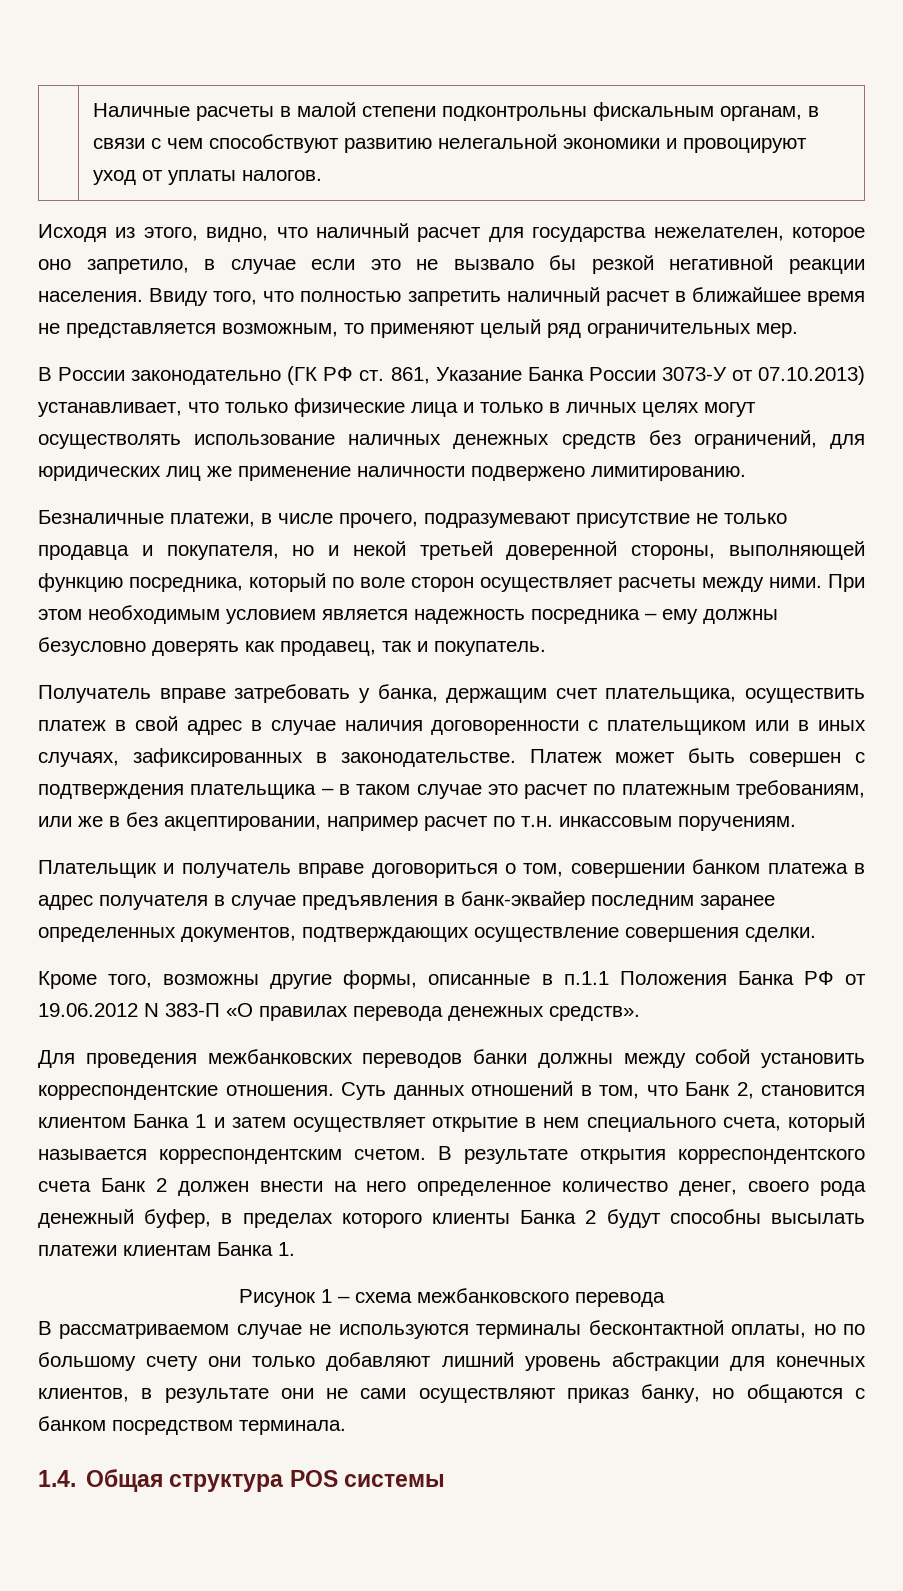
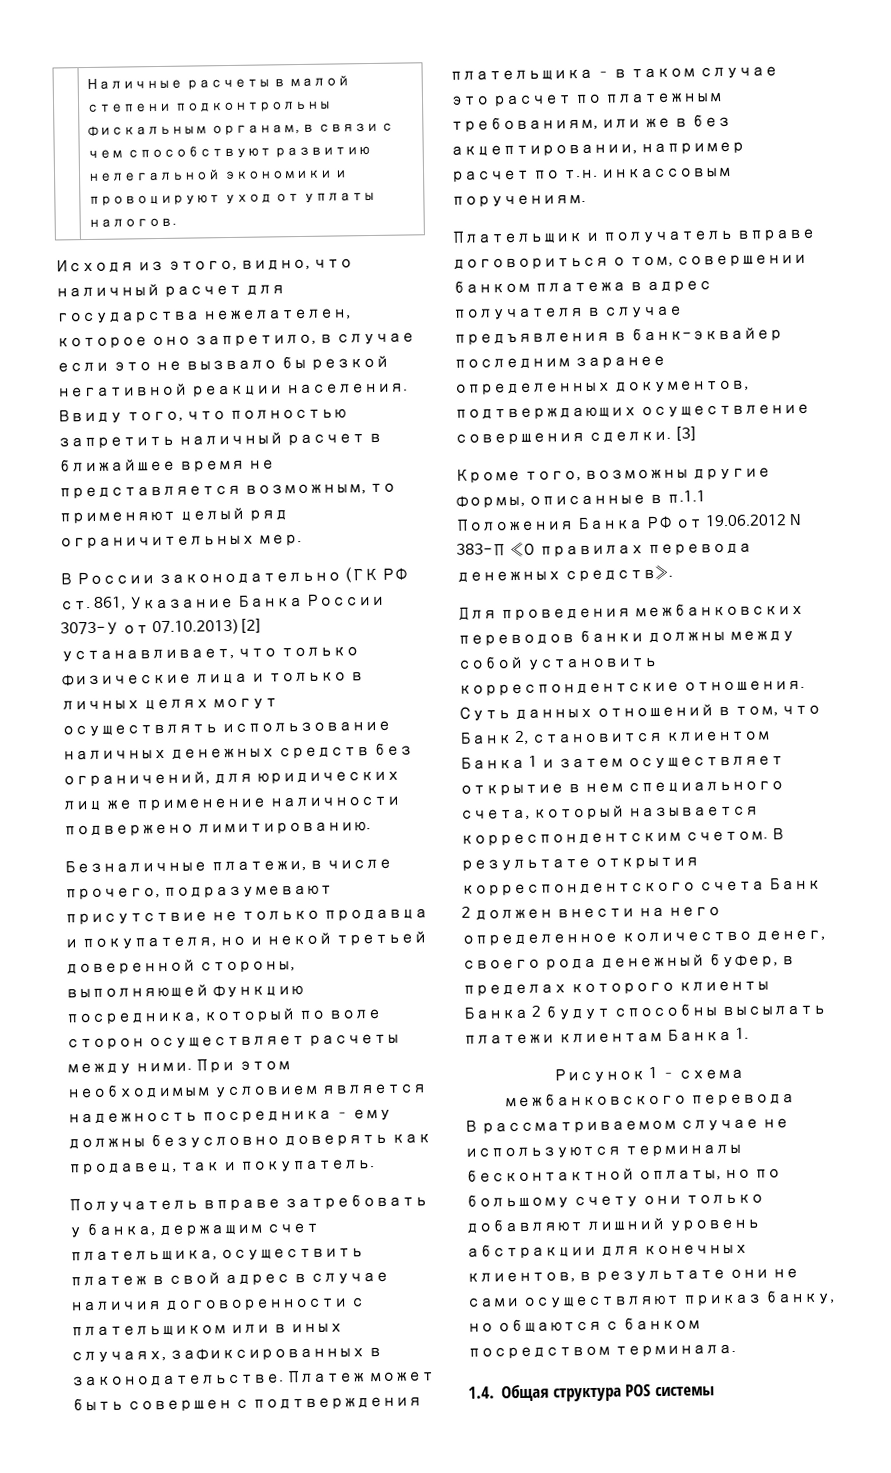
[758,366,865,385] 07.10.2013) -> [151,618,263,636] 07.10.2013)[2]
[38,434,181,449] осуществолять -> [61,723,218,737] осуществлять
(816, 934) none -> [673,426,698,441] [3]

